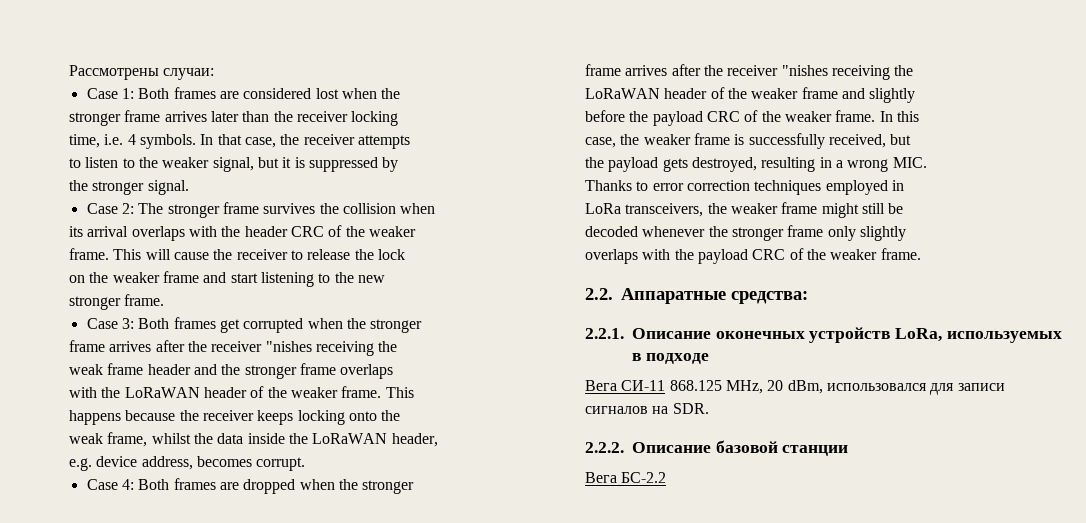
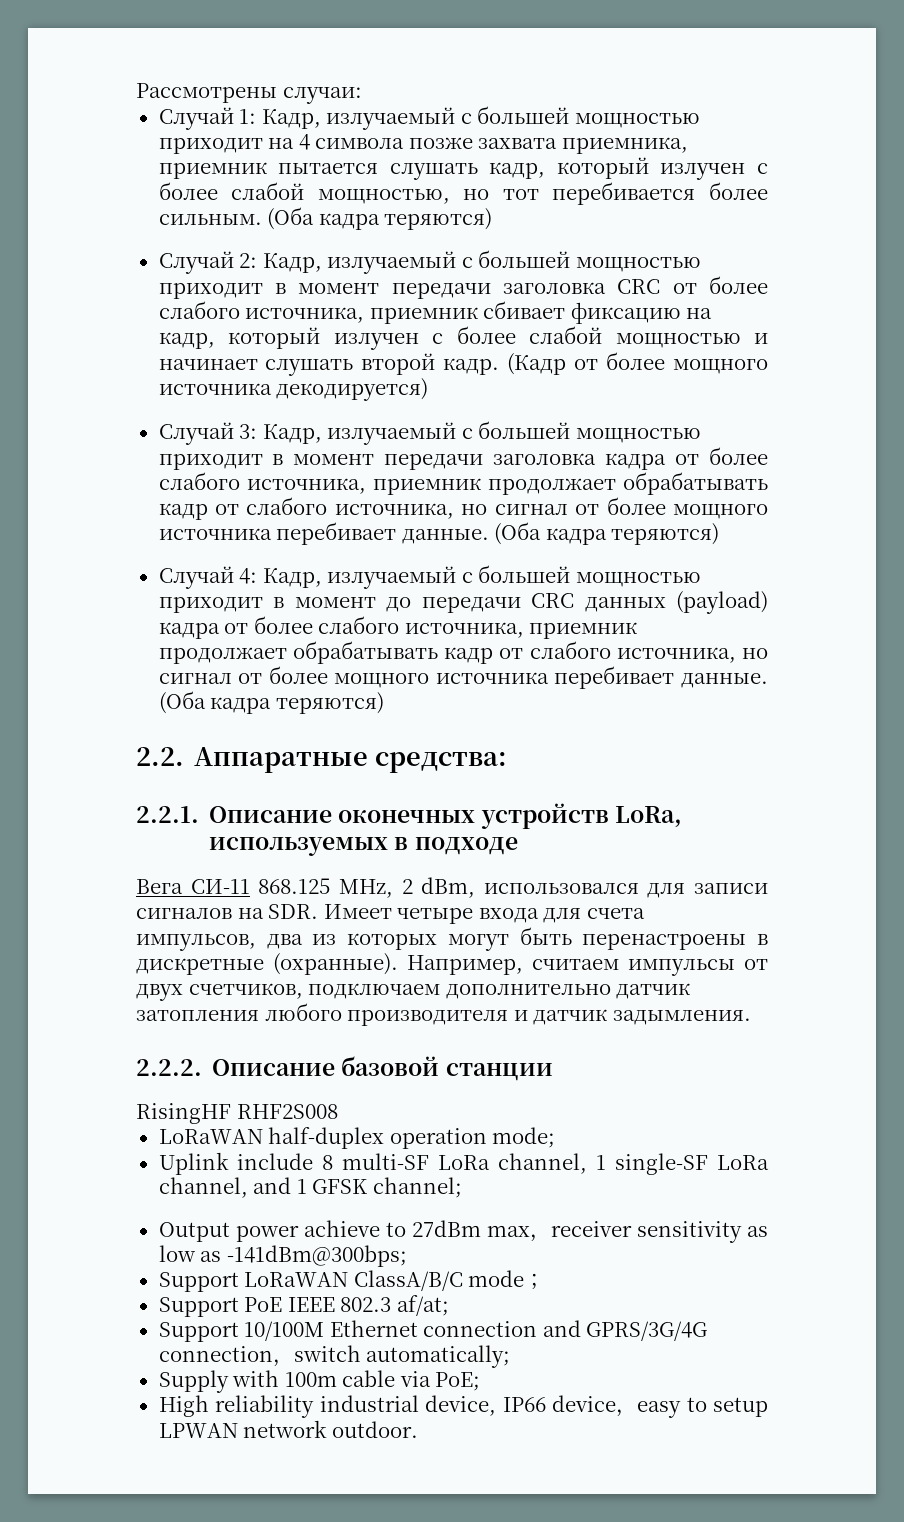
[86,87,401,99] [69,110,399,126] [69,134,410,149] [69,157,399,172] [69,180,189,195] [86,202,436,218] [69,225,416,241] [69,248,405,260] [69,271,385,287] [69,294,165,310] [86,317,423,333] [69,340,398,356] [69,363,394,379] [69,386,414,398] [69,410,401,425] [69,432,438,447] [69,456,306,471] [86,478,415,494] [585,64,914,80] [585,87,916,103] [585,110,919,126] [585,133,912,149] [585,157,927,172] [585,180,904,195] [585,202,904,218] [585,225,906,241] [585,248,921,264] Case 1: Both frames are considered lost when the // stronger frame arrives later than the receiver locking // time, i.e. 4 symbols. In that case, the receiver attempts // to listen to the weaker signal, but it is suppressed by // the stronger signal. // Case 2: The stronger frame survives the collision when // its arrival overlaps with the header CRC of the weaker // frame. This will cause the receiver to release the lock // on the weaker frame and start listening to the new // stronger frame. // Case 3: Both frames get corrupted when the stronger // frame arrives after the receiver "nishes receiving the // weak frame header and the stronger frame overlaps // with the LoRaWAN header of the weaker frame. This // happens because the receiver keeps locking onto the // weak frame, whilst the data inside the LoRaWAN header, // e.g. device address, becomes corrupt. // Case 4: Both frames are dropped when the stronger // frame arrives after the receiver "nishes receiving the // LoRaWAN header of the weaker frame and slightly // before the payload CRC of the weaker frame. In this // case, the weaker frame is successfully received, but // the payload gets destroyed, resulting in a wrong MIC. // Thanks to error correction techniques employed in // LoRa transceivers, the weaker frame might still be // decoded whenever the stronger frame only slightly // overlaps with the payload CRC of the weaker frame. -> [158,106,700,130] [158,134,688,154] [158,157,768,180] [158,182,768,205] [158,207,493,230] [158,250,701,274] [158,276,769,299] [158,301,713,324] [158,326,768,350] [158,352,768,376] [158,378,429,401] [158,421,701,445] [158,447,768,470] [158,472,768,495] [158,497,769,520] [158,522,720,545] [158,565,701,589] [158,591,768,614] [158,616,638,639] [158,641,769,664] [158,666,768,689] [158,691,384,714] Случай 1: Кадр, излучаемый с большей мощностью приходит на 4 символа позже захвата приемника, приемник пытается слушать кадр, который излучен с более слабой мощностью, но тот перебивается более сильным. (Оба кадра теряются) // Случай 2: Кадр, излучаемый с большей мощностью приходит в момент передачи заголовка CRC от более слабого источника, приемник сбивает фиксацию на кадр, который излучен с более слабой мощностью и начинает слушать второй кадр. (Кадр от более мощного источника декодируется) // Случай 3: Кадр, излучаемый с большей мощностью приходит в момент передачи заголовка кадра от более слабого источника, приемник продолжает обрабатывать кадр от слабого источника, но сигнал от более мощного источника перебивает данные. (Оба кадра теряются) // Случай 4: Кадр, излучаемый с большей мощностью приходит в момент до передачи CRC данных (payload) кадра от более слабого источника, приемник продолжает обрабатывать кадр от слабого источника, но сигнал от более мощного источника перебивает данные. (Оба кадра теряются)
[767,380,784,391] 20 -> [401,879,413,894] 2
[585,440,849,456] [585,472,667,483] // 2.2.2. Описание базовой станции // Вега БС-2.2 -> [323,904,645,924] [136,927,768,951] [136,953,768,976] [136,983,691,1001] [136,1003,751,1026] [136,1056,553,1081] [136,1103,338,1124] [158,1127,556,1149] [158,1152,770,1175] [158,1177,462,1198] [158,1220,768,1243] [158,1245,407,1267] [158,1270,546,1292] [158,1295,449,1317] [158,1320,708,1342] [158,1345,511,1368] [158,1370,481,1393] [158,1395,768,1418] [158,1420,418,1438] Имеет четыре входа для счета импульсов, два из которых могут быть перенастроены в дискретные (охранные). Например, считаем импульсы от двух счетчиков, подключаем дополнительно датчик затопления любого производителя и датчик задымления. // 2.2.2. Описание базовой станции // RisingHF RHF2S008 // LoRaWAN half-duplex operation mode; // Uplink include 8 multi-SF LoRa channel, 1 single-SF LoRa channel, and 1 GFSK channel; // Output power achieve to 27dBm max，receiver sensitivity as low as -141dBm@300bps; // Support LoRaWAN ClassA/B/C mode； // Support PoE IEEE 802.3 af/at; // Support 10/100M Ethernet connection and GPRS/3G/4G connection，switch automatically; // Supply with 100m cable via PoE; // High reliability industrial device, IP66 device，easy to setup LPWAN network outdoor.

